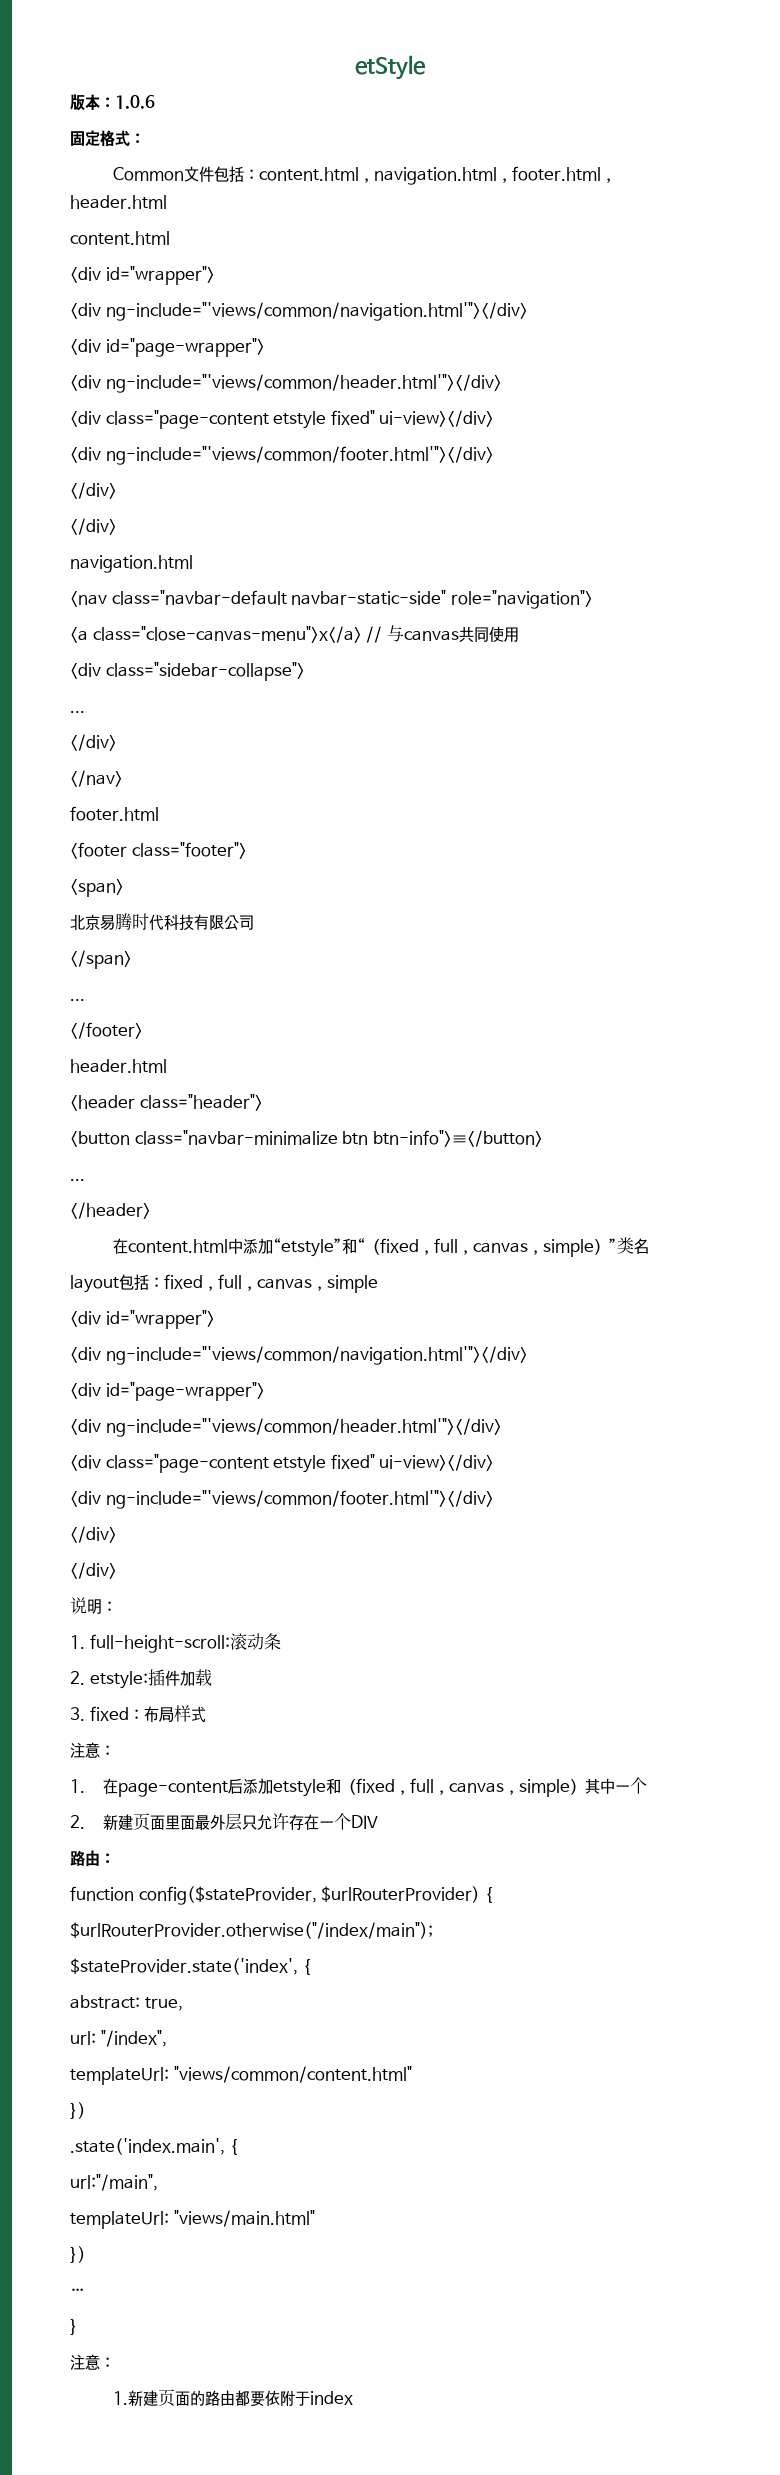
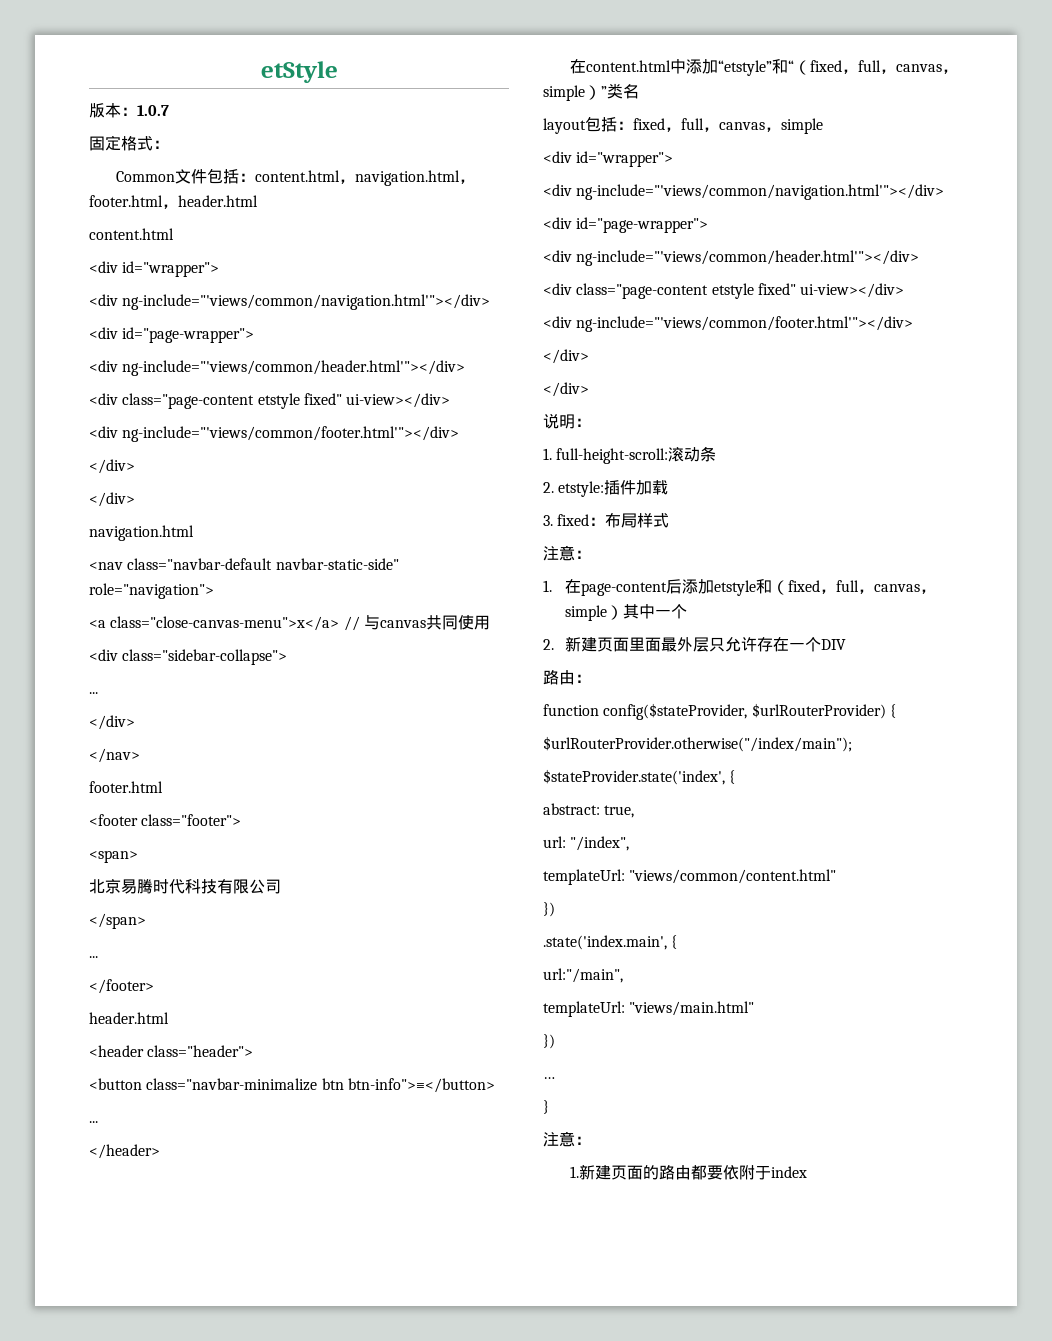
[115,95,155,109] 1.0.6 -> [137,105,169,116] 1.0.7

